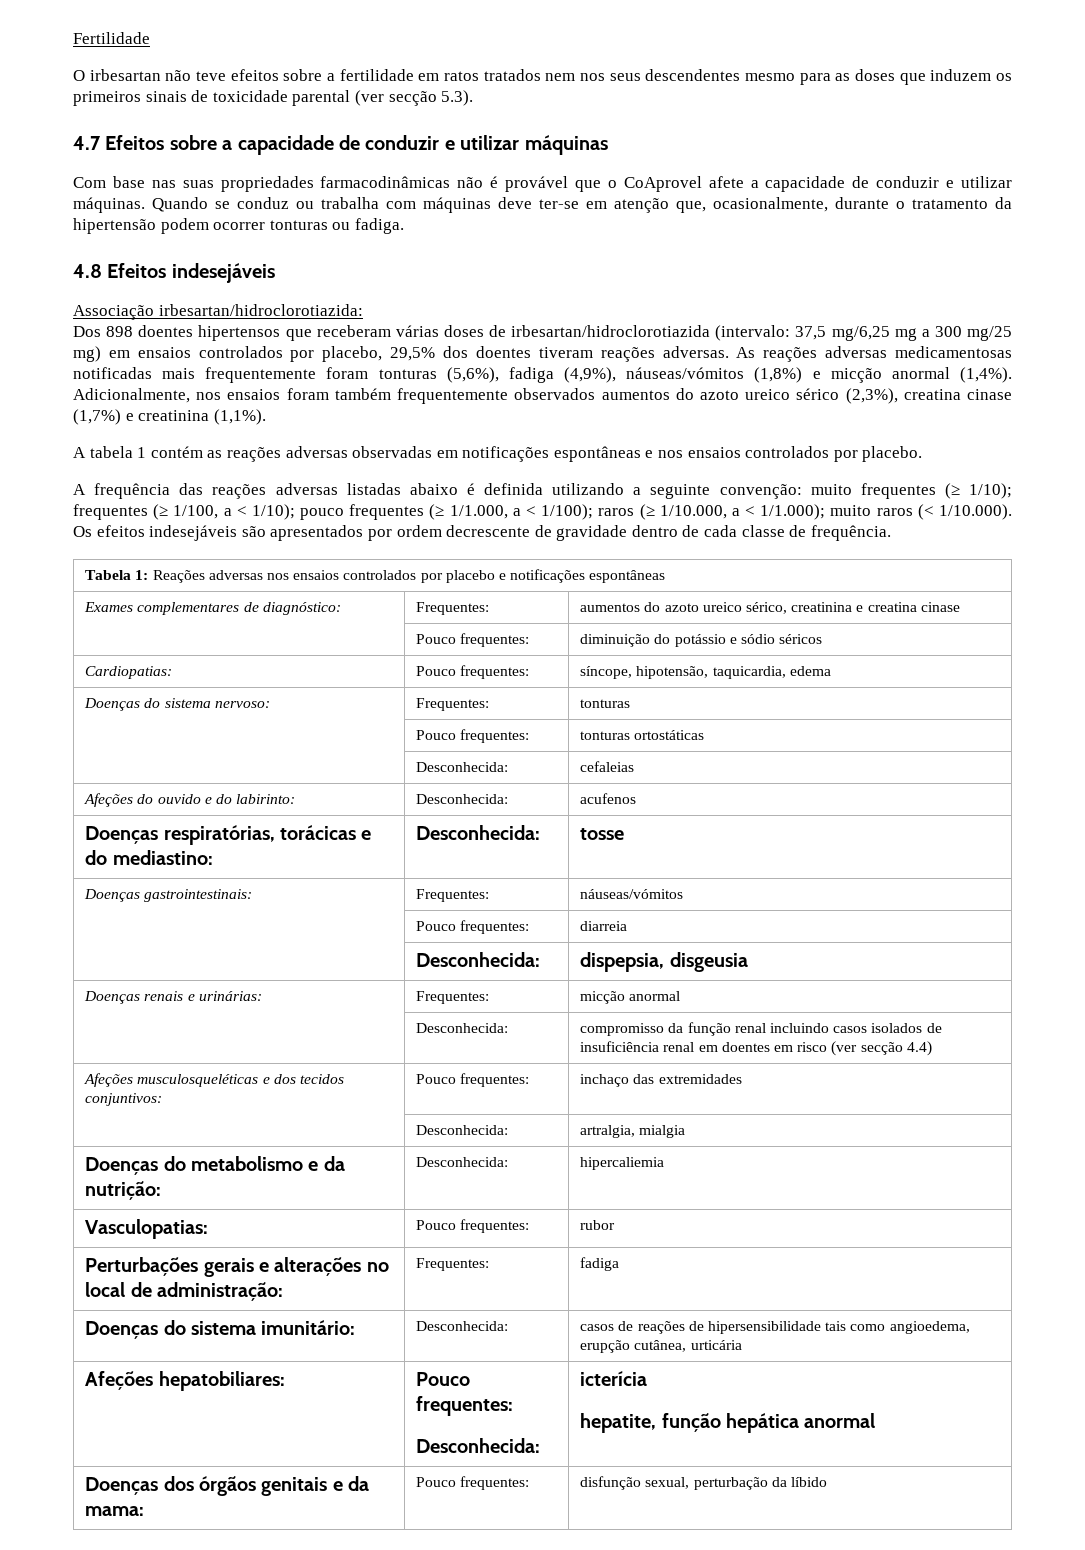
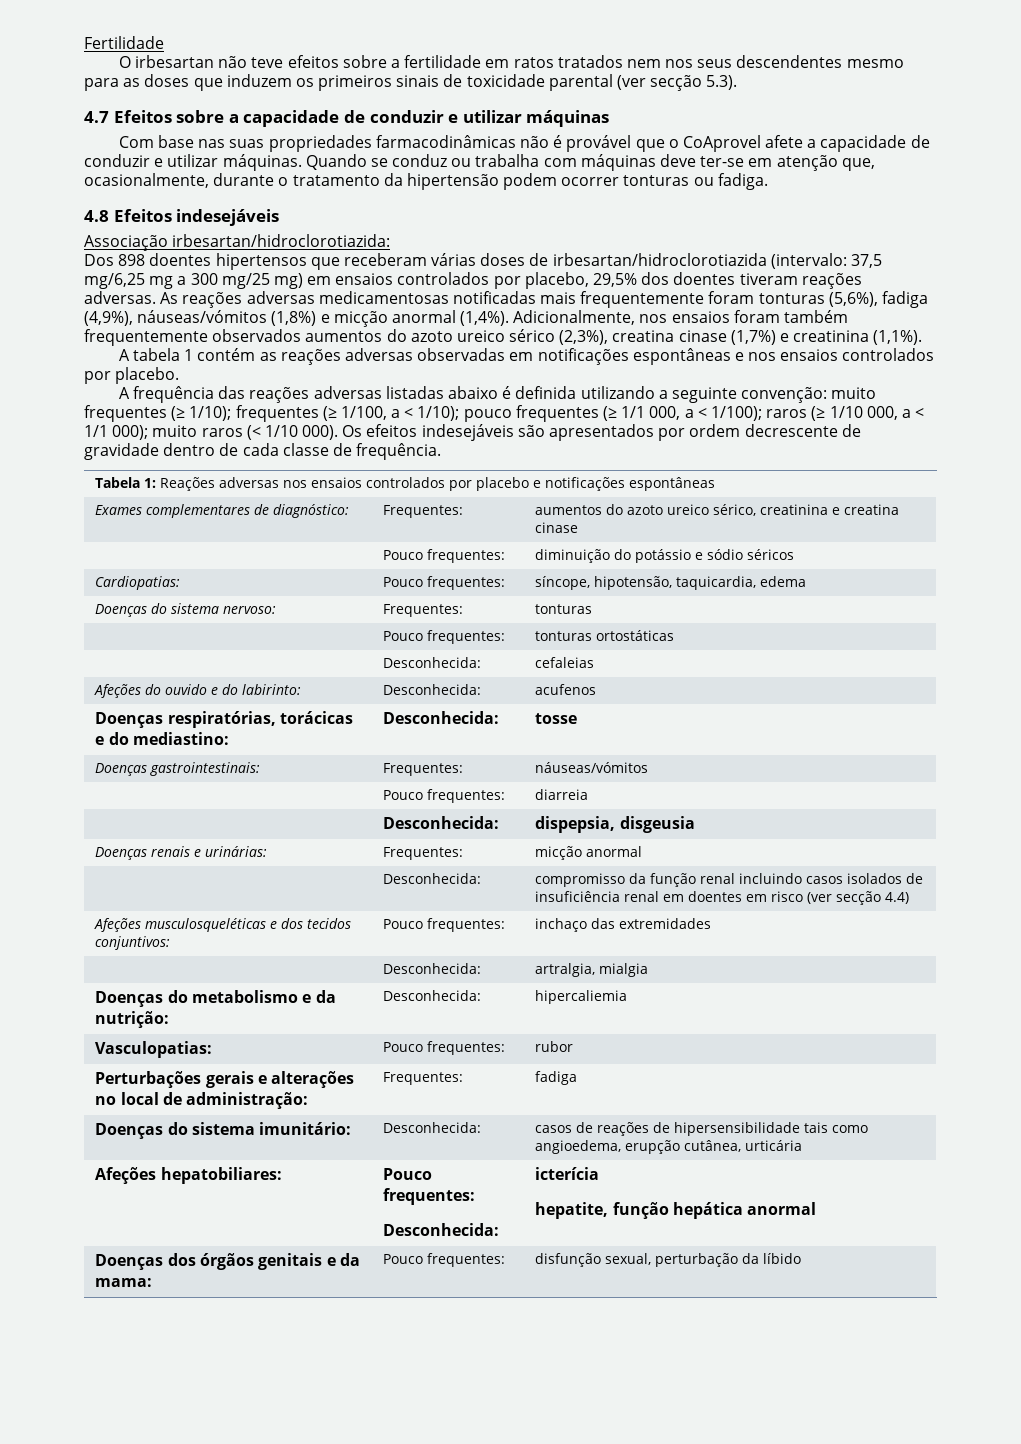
[449,505,508,519] 1/1.000, -> [621,406,681,420] 1/1 000,
[659,504,826,520] 1/10.000, a < 1/1.000); -> [829,406,925,420] [84,425,149,440] 1/10 000, a < 1/1 000);
[938,504,1012,520] 1/10.000). -> [264,425,339,440] 1/10 000).

